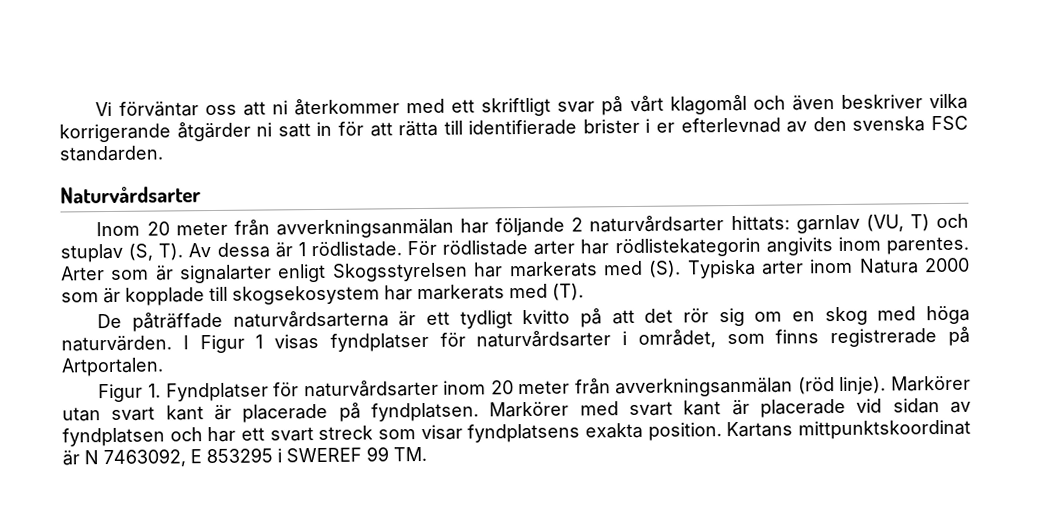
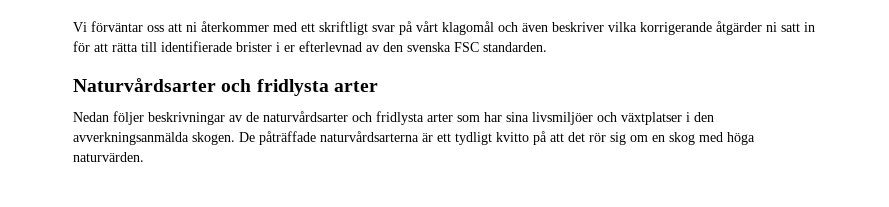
[96,213,969,239] [60,236,969,263] [61,257,971,284] [61,283,584,306] // Inom 20 meter från avverkningsanmälan har följande 2 naturvårdsarter hittats: garnlav (VU, T) och stuplav (S, T). Av dessa är 1 rödlistade. För rödlistade arter har rödlistekategorin angivits inom parentes. Arter som är signalarter enligt Skogsstyrelsen har markerats med (S). Typiska arter inom Natura 2000 som är kopplade till skogsekosystem har markerats med (T). // -> [221,79,378,96] [73,111,714,125] [73,132,235,145] och fridlysta arter // Nedan följer beskrivningar av de naturvårdsarter och fridlysta arter som har sina livsmiljöer och växtplatser i den avverkningsanmälda skogen.
[182,326,970,354] [61,357,164,377] [98,375,971,403] [62,398,972,423] [62,419,971,447] [62,446,427,468] I Figur 1 visas fyndplatser för naturvårdsarter i området, som finns registrerade på Artportalen. // Figur 1. Fyndplatser för naturvårdsarter inom 20 meter från avverkningsanmälan (röd linje). Markörer utan svart kant är placerade på fyndplatsen. Markörer med svart kant är placerade vid sidan av fyndplatsen och har ett svart streck som visar fyndplatsens exakta position. Kartans mittpunktskoordinat är N 7463092, E 853295 i SWEREF 99 TM. -> (144, 157) none

